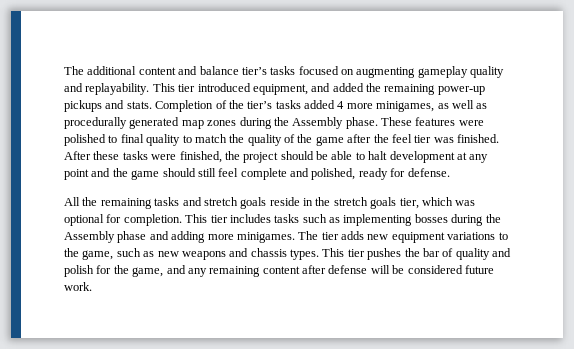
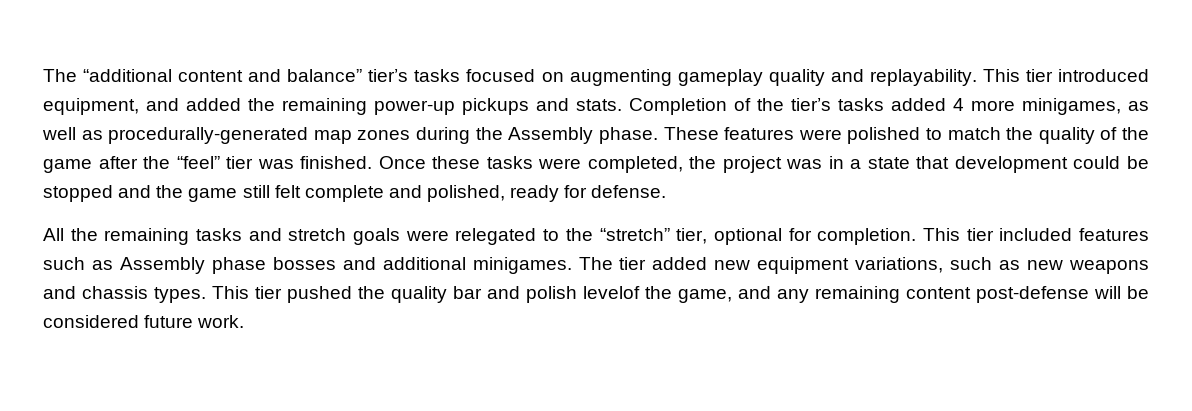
[64,66,137,75] The additional -> [43,69,173,82] The “additional
[199,66,239,75] balance -> [287,69,363,82] balance”
[64,117,180,129] procedurally generated -> [108,127,309,144] procedurally-generated
[120,134,192,146] final quality to -> (942, 134) none
[391,134,412,143] feel -> [176,156,220,169] “feel”
[64,151,91,160] After -> [378,156,426,169] Once
[179,151,222,163] finished, -> [587,156,683,173] completed,
[280,151,489,163] [64,168,239,180] should be able to halt development at any point and the game should still feel -> [786,156,1149,173] [43,185,301,202] was in a state that development could be stopped and the game still felt
[269,197,476,209] reside in the stretch goals tier, which was -> [405,228,708,245] were relegated to the “stretch” tier,
[229,214,501,226] [64,231,234,243] includes tasks such as implementing bosses during the Assembly phase and adding more -> [999,228,1150,241] [43,257,466,274] included features such as Assembly phase bosses and additional
[341,231,364,240] adds -> [652,257,708,270] added
[447,232,508,240] [64,248,114,260] variations to the game, -> [855,257,944,273] variations,
[367,248,490,260] pushes the bar of quality -> [287,286,482,303] pushed the quality bar
[96,265,112,274] for -> [583,286,640,299] levelof
[302,265,368,274] after defense -> [976,286,1089,303] post-defense

